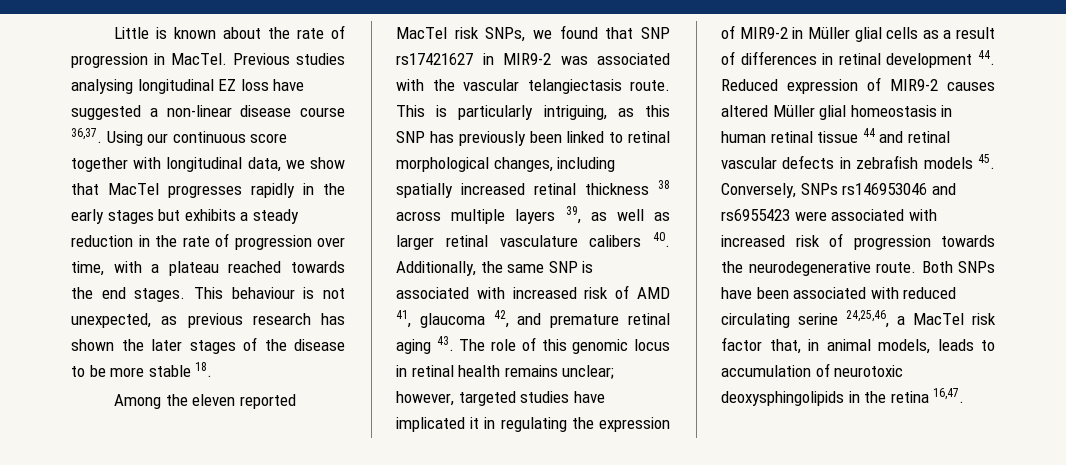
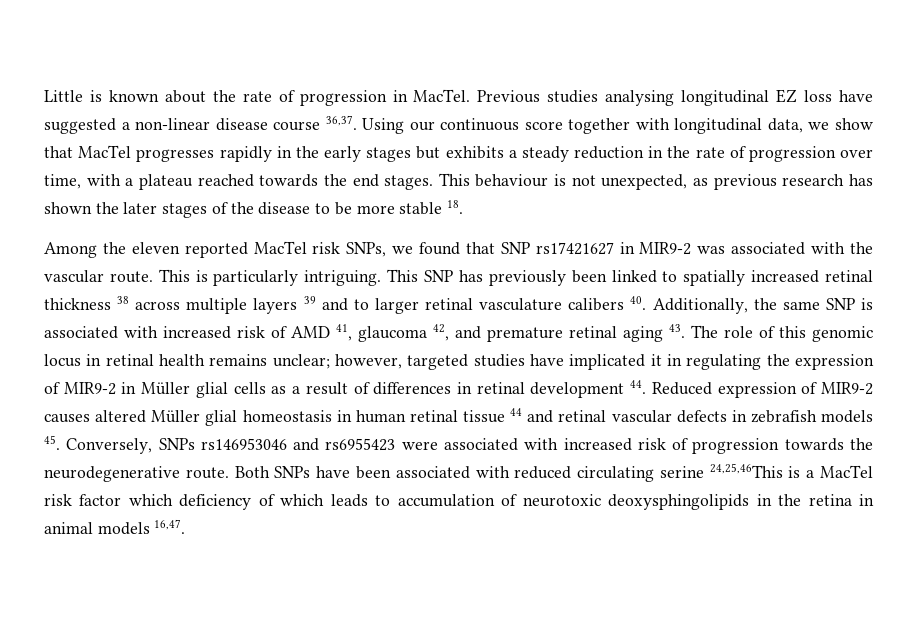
[527,79,622,94] telangiectasis -> (104, 276) none
[543,105,670,120] intriguing, as this -> [304,269,419,286] intriguing. This
[628,131,670,143] [396,157,616,172] retinal morphological changes, including -> (678, 276) none
[565,206,670,224] 39, as well as -> [303,296,369,311] 39 and to
[846,310,889,328] 24,25,46, -> [709,463,801,478] 24,25,46This is
[769,339,930,354] that, in animal models, -> [128,494,325,510] which deficiency of which
(929, 397) none -> [859,494,874,506] [44,522,150,535] in animal models

